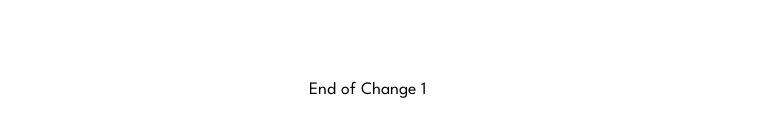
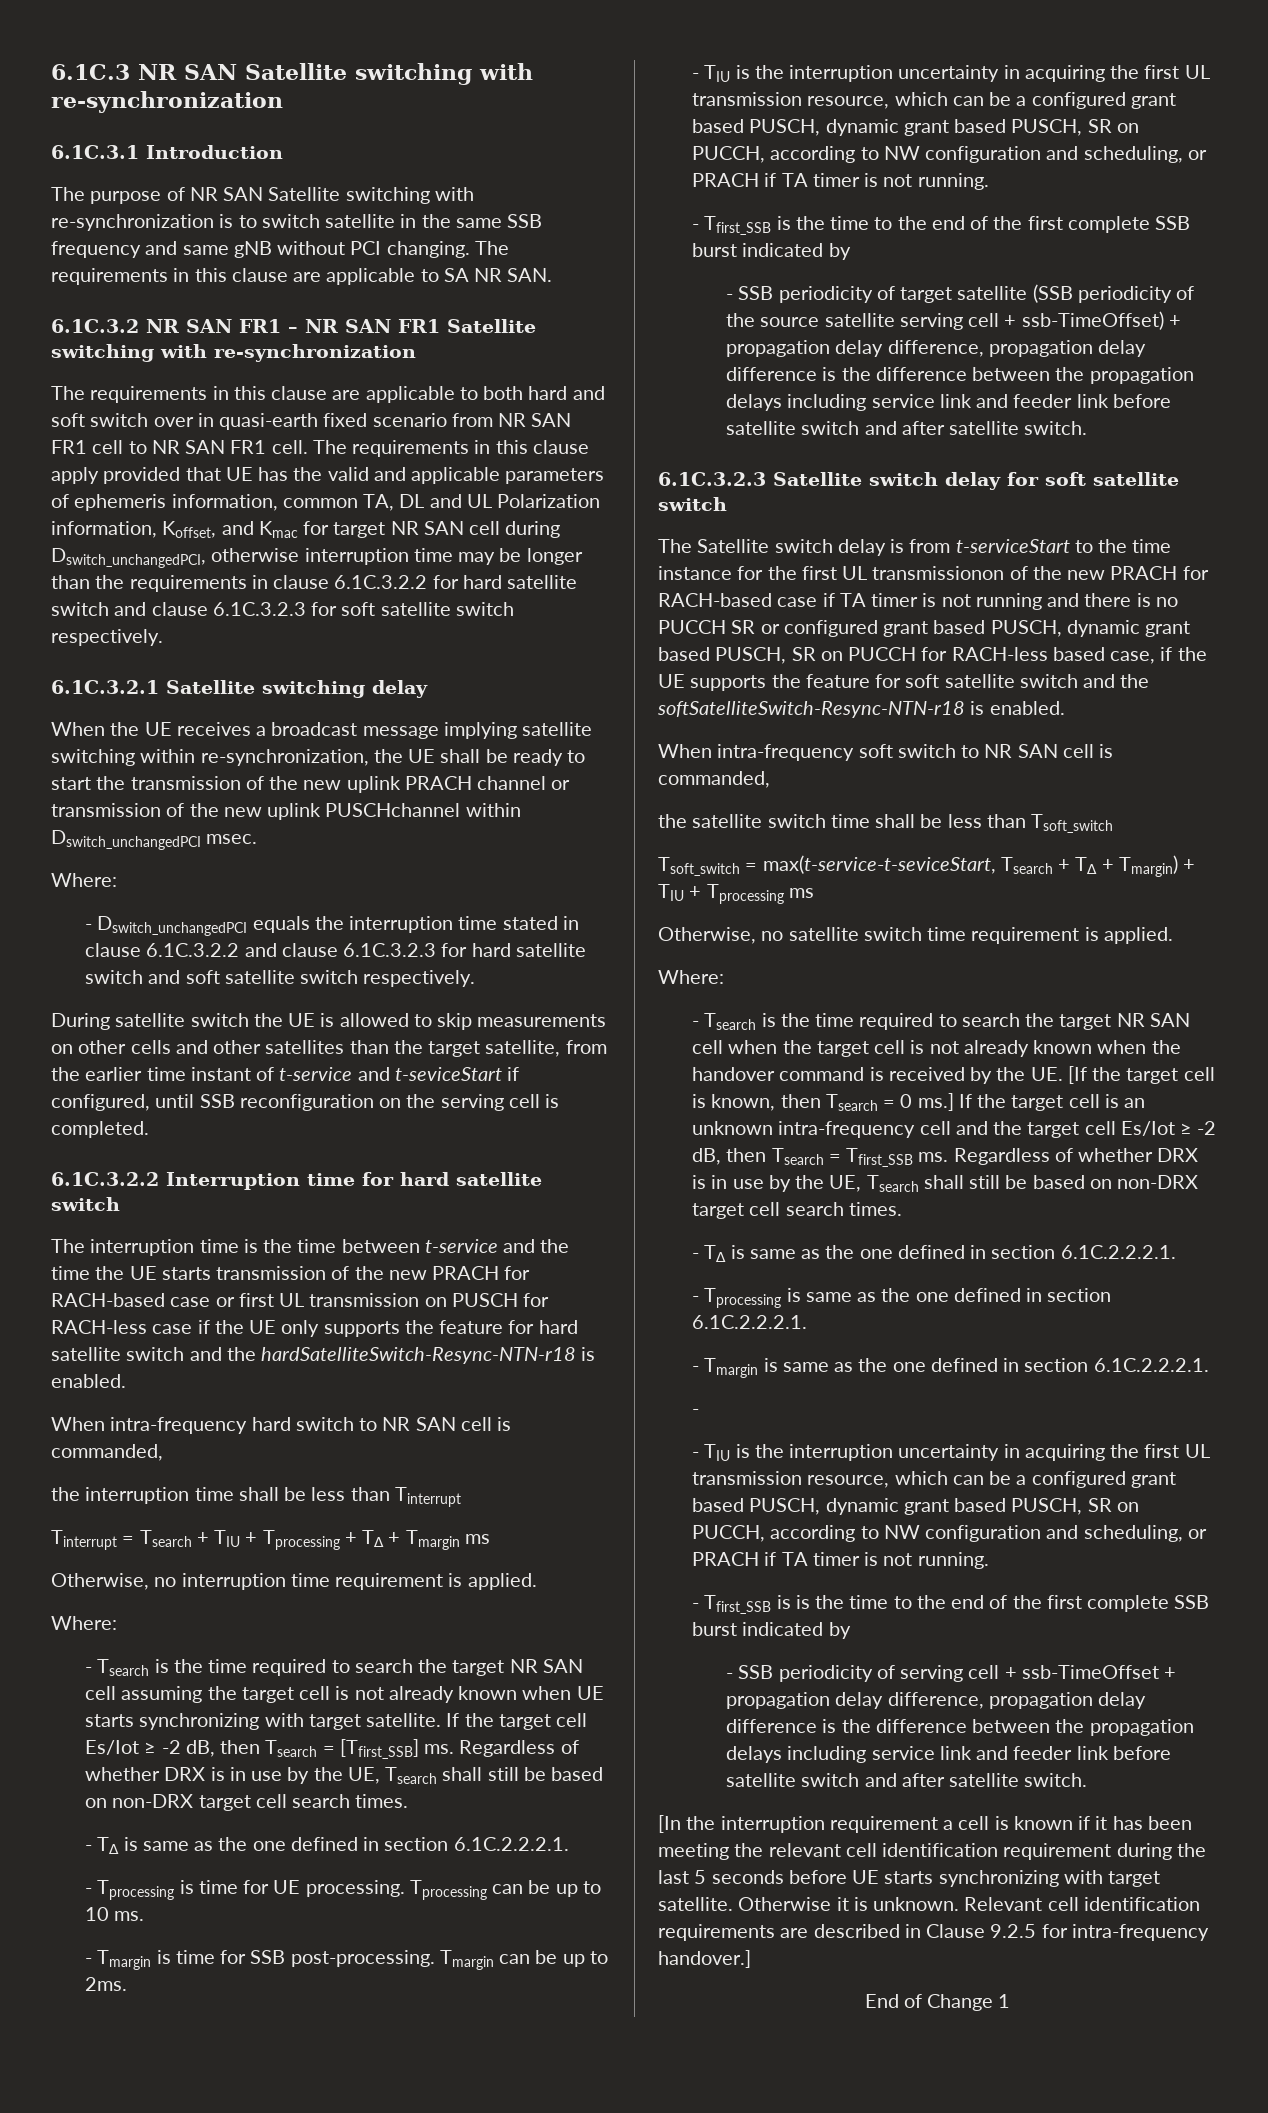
(309, 88) none -> [51,63,533,85] [51,91,283,113] [51,145,283,159] [51,187,474,204] [51,214,543,231] [51,241,509,258] [51,268,553,285] [51,319,536,333] [51,344,416,362] [51,386,605,403] [51,413,572,430] [51,440,589,457] [51,467,605,484] [51,494,601,511] [51,521,561,538] [51,548,583,568] [51,575,578,592] [51,602,514,616] [51,629,163,646] [51,680,428,698] [51,722,593,739] [51,749,586,766] [51,776,571,793] [51,803,521,820] [51,830,258,850] [51,873,117,887] [85,916,579,936] [85,943,586,957] [85,970,476,987] [51,1013,607,1030] [51,1040,607,1057] [51,1067,520,1081] [51,1094,560,1111] [51,1121,149,1138] [51,1172,542,1190] [51,1197,120,1211] [51,1239,570,1256] [51,1266,531,1280] [51,1293,550,1307] [51,1320,578,1337] [51,1347,596,1364] [51,1374,126,1388] [51,1417,512,1434] [51,1444,163,1461] [51,1487,461,1507] [51,1530,490,1550] [51,1573,537,1590] [51,1616,117,1630] [85,1659,583,1676] [85,1686,604,1703] [85,1713,588,1730] [85,1739,579,1759] [85,1767,604,1784] [85,1794,409,1811] [85,1837,569,1854] [85,1880,601,1900] [85,1907,145,1921] [85,1950,608,1970] [85,1977,128,1991] [692,65,1210,82] [692,92,1176,109] [692,119,1139,136] [692,146,1207,163] [692,173,989,190] [692,216,1191,235] [692,243,851,260] [726,284,1195,303] [726,311,1181,330] [726,340,1147,357] [726,367,1194,384] [726,394,1171,411] [726,421,1088,435] [658,472,1179,490] [658,497,727,511] [658,539,1172,556] [658,566,1209,580] [658,593,1178,610] [658,620,1191,637] [658,647,1207,664] [658,674,1150,691] [657,701,1065,718] [658,744,1114,761] [658,771,770,788] [658,814,1114,833] [658,855,1196,877] [658,884,814,904] [658,927,1173,944] [658,970,724,984] [692,1013,1190,1030] [692,1040,1181,1057] [692,1066,1215,1084] [692,1093,1146,1111] [692,1121,1217,1138] [692,1148,1199,1167] [692,1175,1199,1192] [692,1202,902,1219] [692,1245,1176,1262] [692,1288,1112,1308] [692,1315,808,1329] [692,1358,1209,1378] [692,1409,700,1415] [692,1444,1210,1461] [692,1471,1176,1488] [692,1498,1139,1515] [692,1525,1207,1542] [692,1552,989,1569] [692,1595,1210,1614] [692,1622,851,1639] [726,1665,1177,1682] [726,1692,1147,1709] [726,1719,1194,1736] [726,1746,1171,1763] [726,1773,1088,1787] [658,1815,1192,1833] [658,1843,1206,1860] [658,1870,1161,1887] [658,1897,1200,1911] [658,1924,1209,1941] [658,1950,751,1968] 6.1C.3 NR SAN Satellite switching with re-synchronization // 6.1C.3.1 Introduction // The purpose of NR SAN Satellite switching with re-synchronization is to switch satellite in the same SSB frequency and same gNB without PCI changing. The requirements in this clause are applicable to SA NR SAN. // 6.1C.3.2 NR SAN FR1 – NR SAN FR1 Satellite switching with re-synchronization // The requirements in this clause are applicable to both hard and soft switch over in quasi-earth fixed scenario from NR SAN FR1 cell to NR SAN FR1 cell. The requirements in this clause apply provided that UE has the valid and applicable parameters of ephemeris information, common TA, DL and UL Polarization information, Koffset, and Kmac for target NR SAN cell during Dswitch_unchangedPCI, otherwise interruption time may be longer than the requirements in clause 6.1C.3.2.2 for hard satellite switch and clause 6.1C.3.2.3 for soft satellite switch respectively. // 6.1C.3.2.1 Satellite switching delay // When the UE receives a broadcast message implying satellite switching within re-synchronization, the UE shall be ready to start the transmission of the new uplink PRACH channel or transmission of the new uplink PUSCHchannel within Dswitch_unchangedPCI msec. // Where: // - Dswitch_unchangedPCI equals the interruption time stated in clause 6.1C.3.2.2 and clause 6.1C.3.2.3 for hard satellite switch and soft satellite switch respectively. // During satellite switch the UE is allowed to skip measurements on other cells and other satellites than the target satellite, from the earlier time instant of t-service and t-seviceStart if configured, until SSB reconfiguration on the serving cell is completed. // 6.1C.3.2.2 Interruption time for hard satellite switch // The interruption time is the time between t-service and the time the UE starts transmission of the new PRACH for RACH-based case or first UL transmission on PUSCH for RACH-less case if the UE only supports the feature for hard satellite switch and the hardSatelliteSwitch-Resync-NTN-r18 is enabled. // When intra-frequency hard switch to NR SAN cell is commanded, // the interruption time shall be less than Tinterrupt // Tinterrupt = Tsearch + TIU + Tprocessing + T∆ + Tmargin ms // Otherwise, no interruption time requirement is applied. // Where: // - Tsearch is the time required to search the target NR SAN cell assuming the target cell is not already known when UE starts synchronizing with target satellite. If the target cell Es/Iot ≥ -2 dB, then Tsearch = [Tfirst_SSB] ms. Regardless of whether DRX is in use by the UE, Tsearch shall still be based on non-DRX target cell search times. // - T∆ is same as the one defined in section 6.1C.2.2.2.1. // - Tprocessing is time for UE processing. Tprocessing can be up to 10 ms. // - Tmargin is time for SSB post-processing. Tmargin can be up to 2ms. // - TIU is the interruption uncertainty in acquiring the first UL transmission resource, which can be a configured grant based PUSCH, dynamic grant based PUSCH, SR on PUCCH, according to NW configuration and scheduling, or PRACH if TA timer is not running. // - Tfirst_SSB is the time to the end of the first complete SSB burst indicated by // - SSB periodicity of target satellite (SSB periodicity of the source satellite serving cell + ssb-TimeOffset) + propagation delay difference, propagation delay difference is the difference between the propagation delays including service link and feeder link before satellite switch and after satellite switch. // 6.1C.3.2.3 Satellite switch delay for soft satellite switch // The Satellite switch delay is from t-serviceStart to the time instance for the first UL transmissionon of the new PRACH for RACH-based case if TA timer is not running and there is no PUCCH SR or configured grant based PUSCH, dynamic grant based PUSCH, SR on PUCCH for RACH-less based case, if the UE supports the feature for soft satellite switch and the softSatelliteSwitch-Resync-NTN-r18 is enabled. // When intra-frequency soft switch to NR SAN cell is commanded, // the satellite switch time shall be less than Tsoft_switch // Tsoft_switch = max(t-service-t-seviceStart, Tsearch + T∆ + Tmargin) + TIU + Tprocessing ms // Otherwise, no satellite switch time requirement is applied. // Where: // - Tsearch is the time required to search the target NR SAN cell when the target cell is not already known when the handover command is received by the UE. [If the target cell is known, then Tsearch = 0 ms.] If the target cell is an unknown intra-frequency cell and the target cell Es/Iot ≥ -2 dB, then Tsearch = Tfirst_SSB ms. Regardless of whether DRX is in use by the UE, Tsearch shall still be based on non-DRX target cell search times. // - T∆ is same as the one defined in section 6.1C.2.2.2.1. // - Tprocessing is same as the one defined in section 6.1C.2.2.2.1. // - Tmargin is same as the one defined in section 6.1C.2.2.2.1. // - // - TIU is the interruption uncertainty in acquiring the first UL transmission resource, which can be a configured grant based PUSCH, dynamic grant based PUSCH, SR on PUCCH, according to NW configuration and scheduling, or PRACH if TA timer is not running. // - Tfirst_SSB is is the time to the end of the first complete SSB burst indicated by // - SSB periodicity of serving cell + ssb-TimeOffset + propagation delay difference, propagation delay difference is the difference between the propagation delays including service link and feeder link before satellite switch and after satellite switch. // [In the interruption requirement a cell is known if it has been meeting the relevant cell identification requirement during the last 5 seconds before UE starts synchronizing with target satellite. Otherwise it is unknown. Relevant cell identification requirements are described in Clause 9.2.5 for intra-frequency handover.] //

